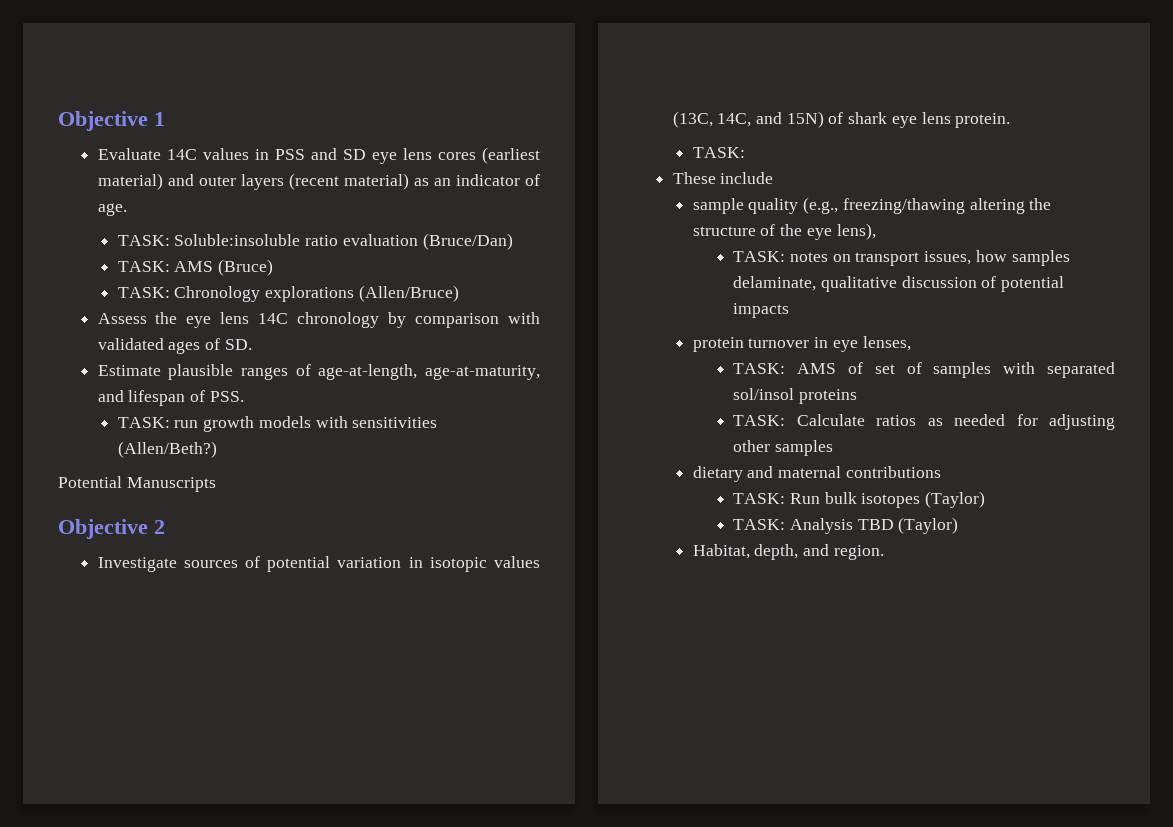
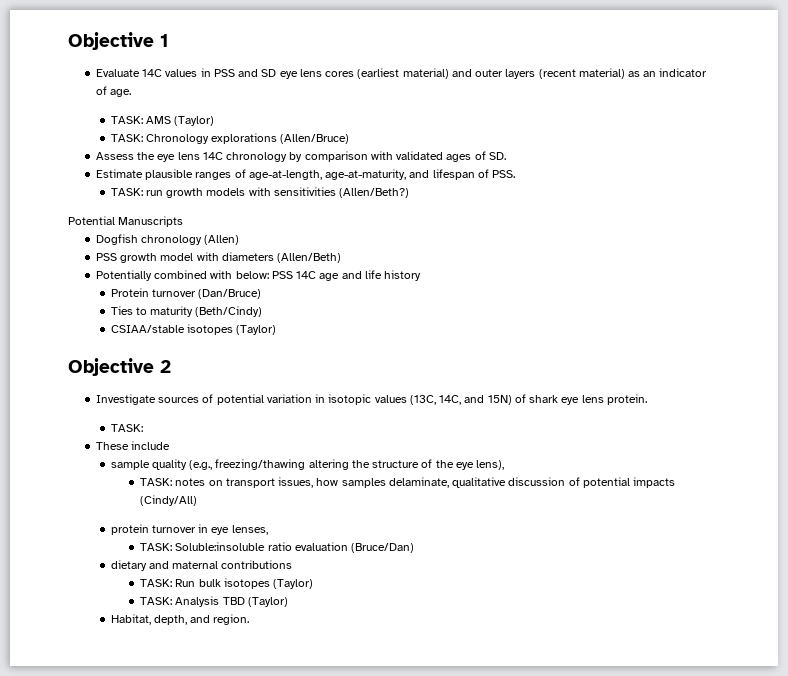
[117,233,513,250] [117,259,274,276] // TASK: Soluble:insoluble ratio evaluation (Bruce/Dan) // TASK: AMS (Bruce) -> [110,116,215,126] // TASK: AMS (Taylor)
(216, 484) none -> [95,234,240,245] [95,252,342,263] [95,270,422,281] [110,288,262,299] [110,306,263,317] [110,324,277,335] // Dogfish chronology (Allen) // PSS growth model with diameters (Allen/Beth) // Potentially combined with below: PSS 14C age and life history // Protein turnover (Dan/Bruce) // Ties to maturity (Beth/Cindy) // CSIAA/stable isotopes (Taylor)
(790, 310) none -> [140,495,198,506] (Cindy/All)
[797,362,1115,378] [733,388,857,404] [733,414,1115,430] [733,440,833,456] AMS of set of samples with separated sol/insol proteins // TASK: Calculate ratios as needed for adjusting other samples -> [175,542,415,553] Soluble:insoluble ratio evaluation (Bruce/Dan)

